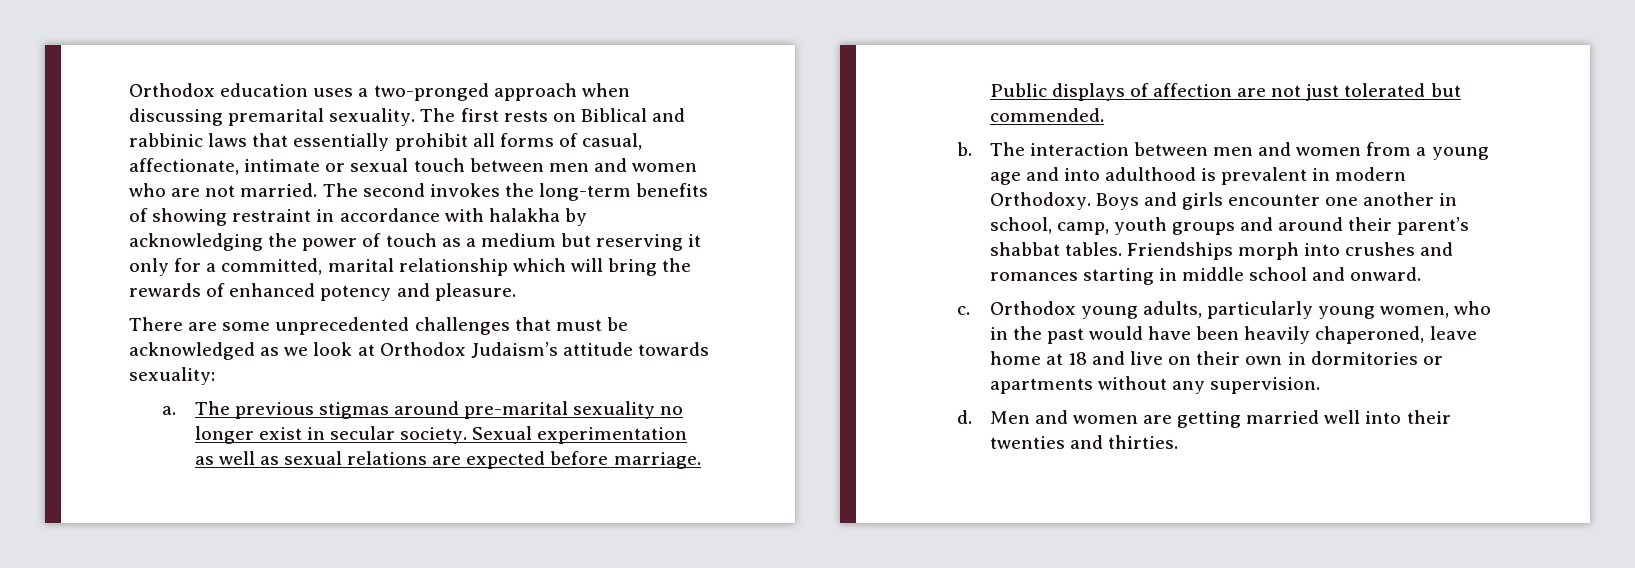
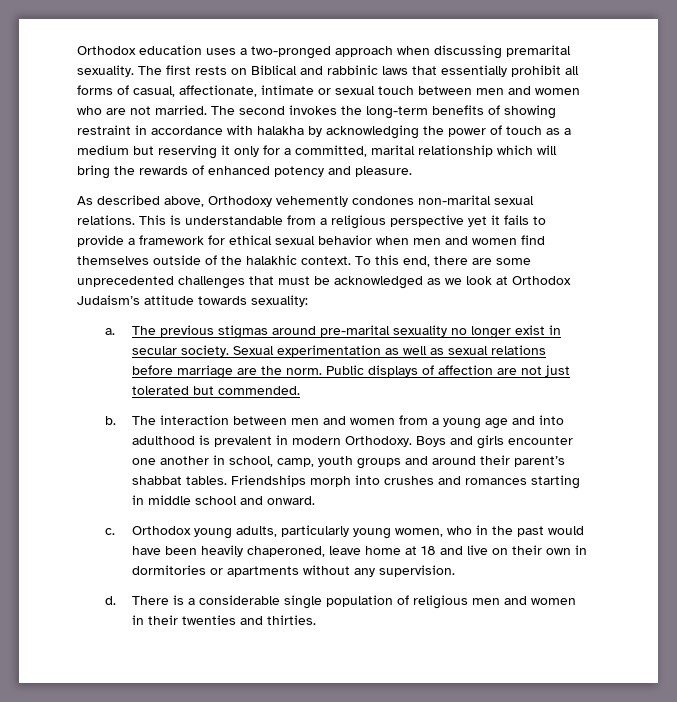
[129,317,183,331] There -> [77,195,534,207] [77,215,546,229] [77,235,545,247] [77,255,468,267] As described above, Orthodoxy vehemently condones non-marital sexual relations. This is understandable from a religious perspective yet it fails to provide a framework for ethical sexual behavior when men and women find themselves outside of the halakhic context. To this end, there
[432,451,701,469] are expected before marriage. -> [132,365,323,379] before marriage are the norm.
[989,410,1402,428] Men and women are getting married well into -> [132,595,577,609] [132,615,145,625] There is a considerable single population of religious men and women in

